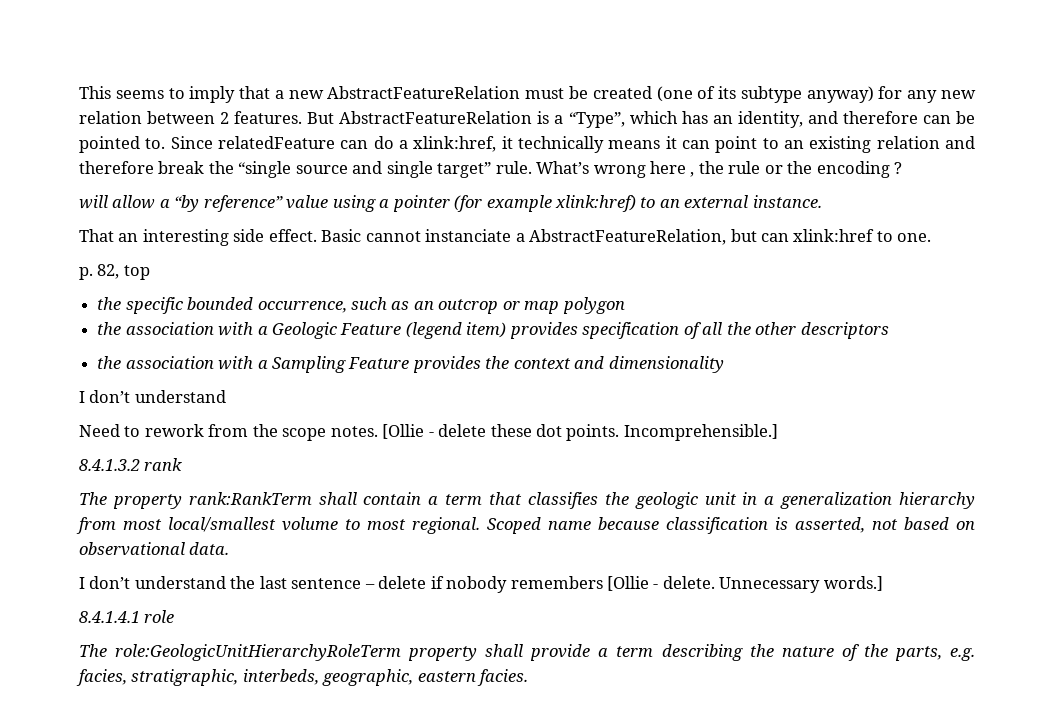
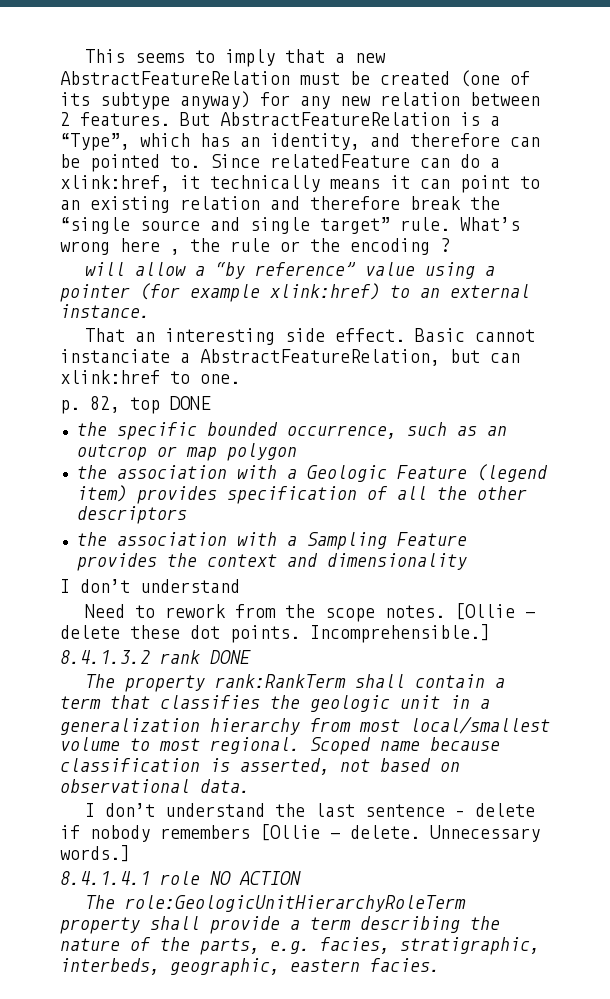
(150, 272) none -> [170,396,211,410] DONE
(183, 464) none -> [210,650,251,664] DONE
(175, 616) none -> [210,871,301,885] NO ACTION

